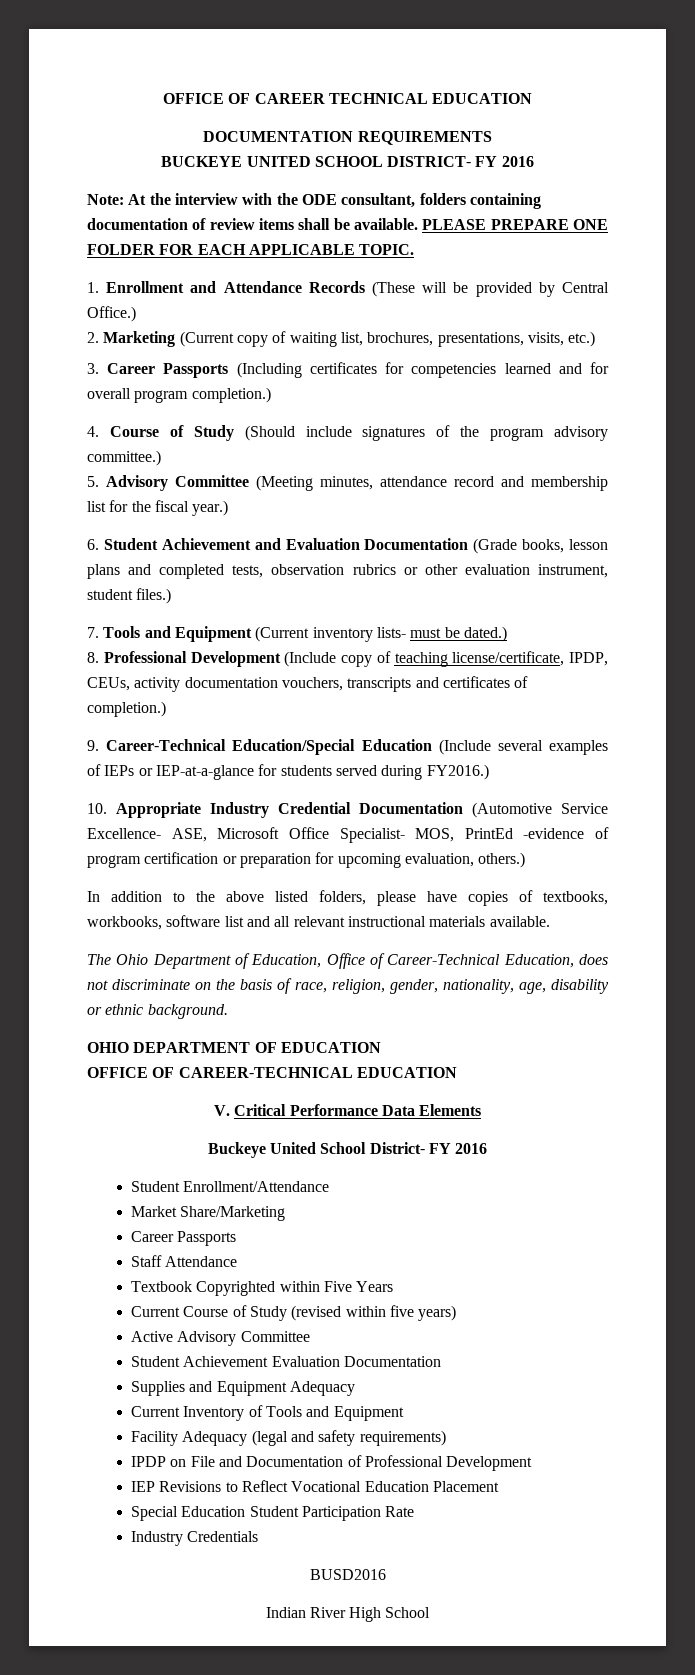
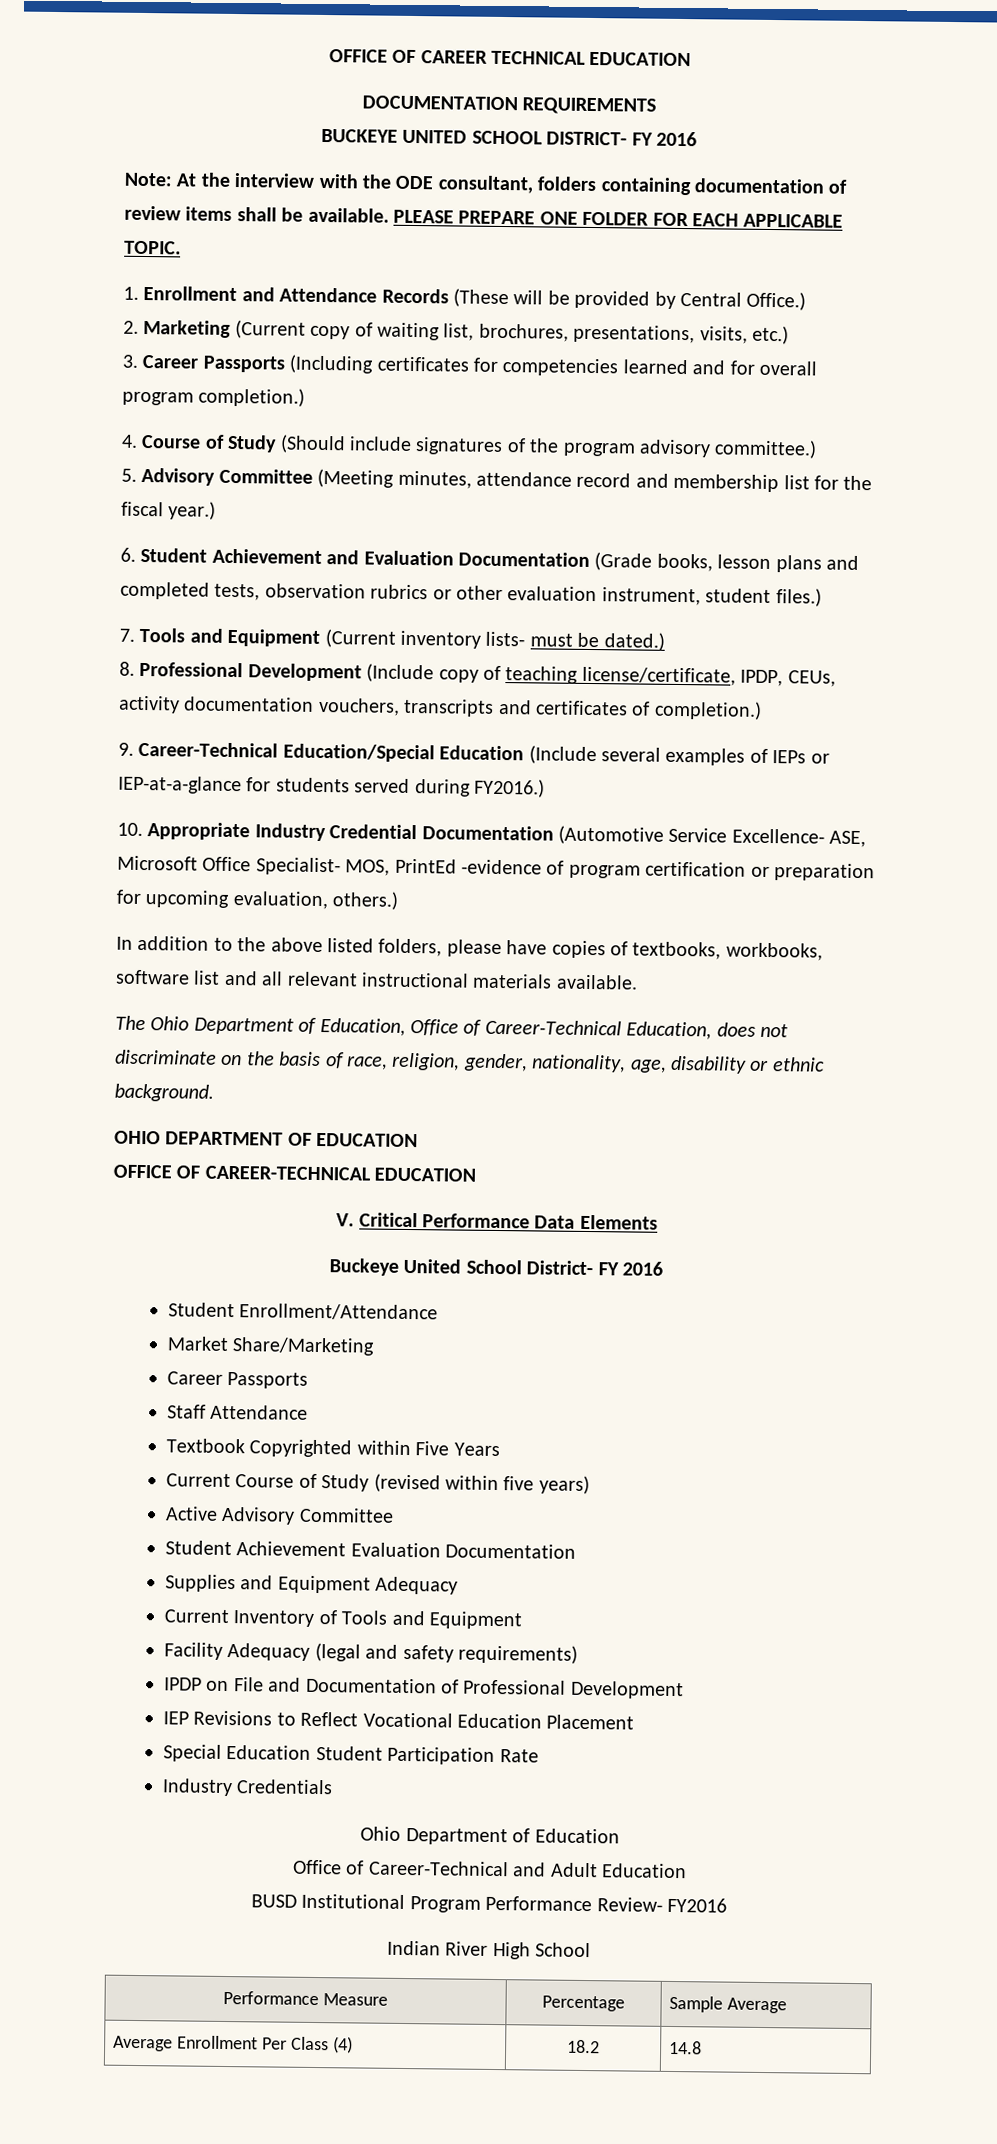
[309,1569,386,1580] [265,1607,431,1622] BUSD2016 // Indian River High School -> [360,1826,620,1846] [293,1859,687,1879] [251,1893,727,1913] [386,1940,592,1960] [223,1990,388,2006] [542,1995,625,2012] [669,1995,788,2014] [113,2035,353,2054] [567,2039,600,2054] [669,2040,703,2055] Ohio Department of Education // Office of Career-Technical and Adult Education // BUSD Institutional Program Performance Review- FY2016 // Indian River High School // Performance Measure | Percentage | Sample Average // Average Enrollment Per Class (4) | 18.2 | 14.8

